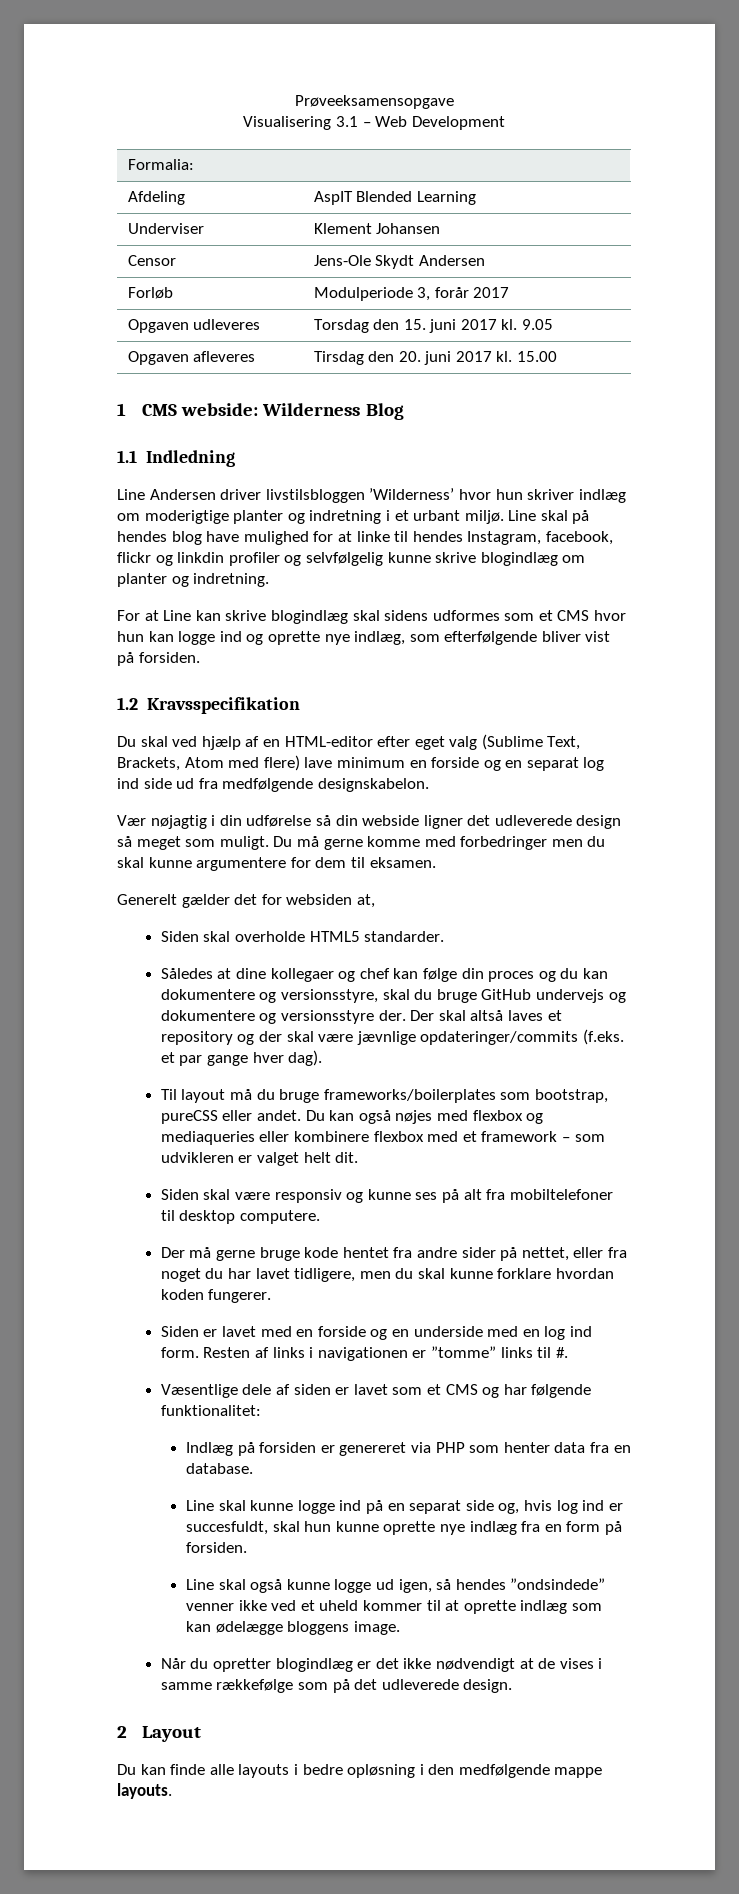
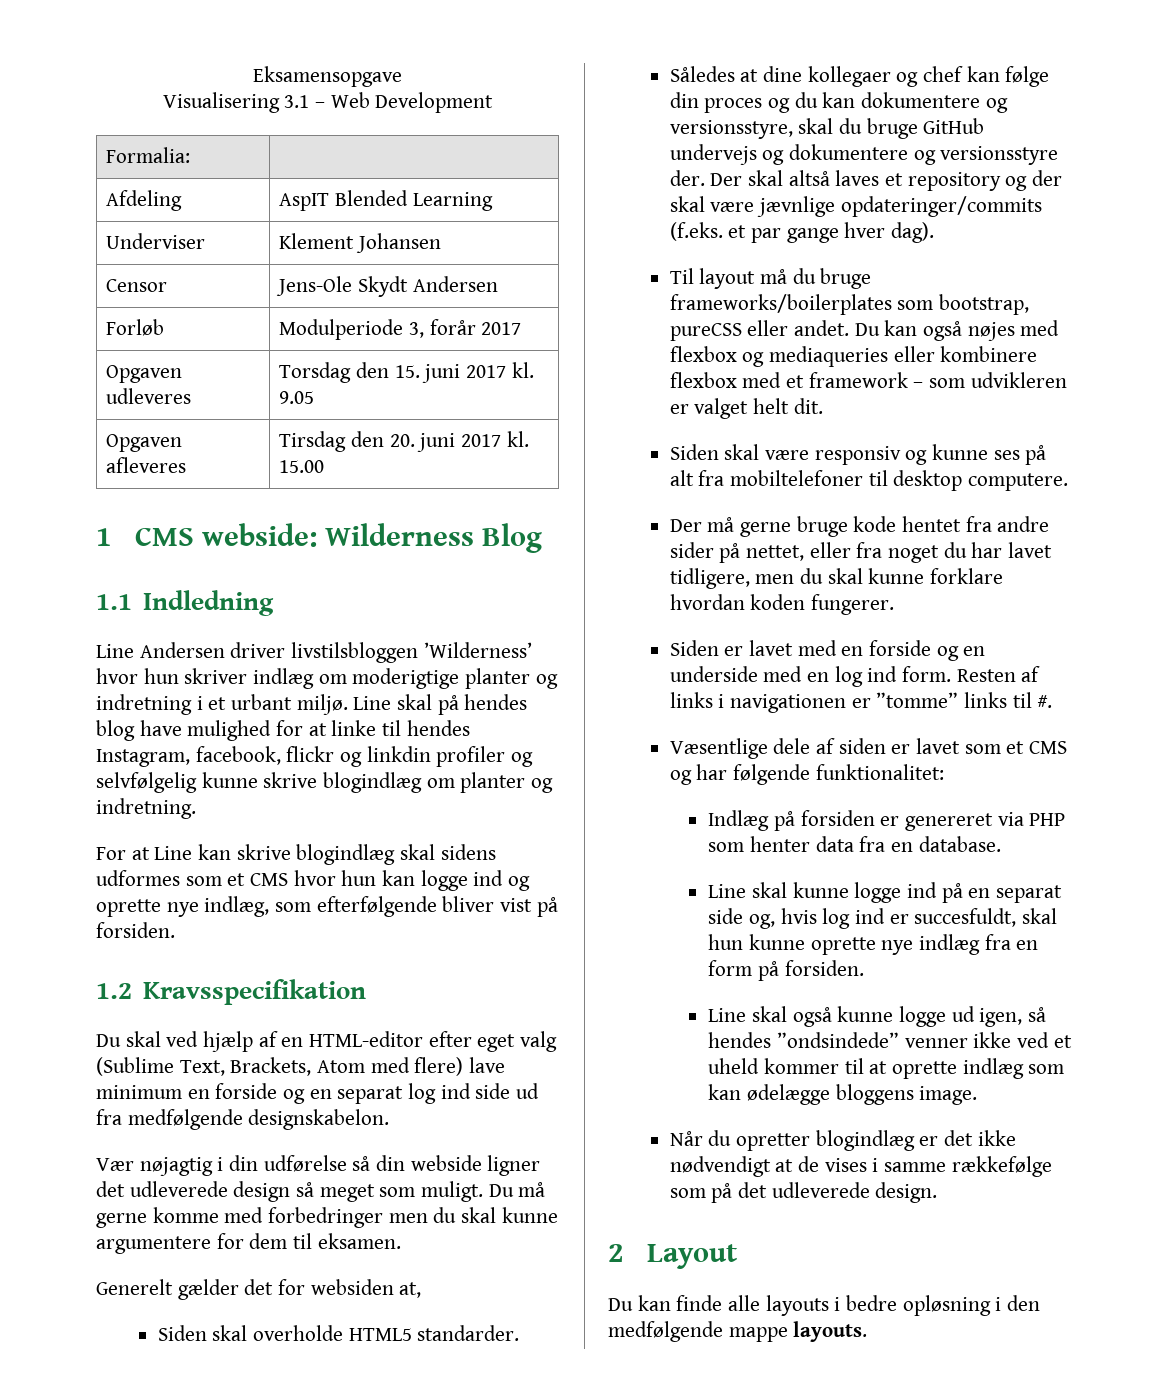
[294,95,454,109] Prøveeksamensopgave -> [253,66,402,87] Eksamensopgave

